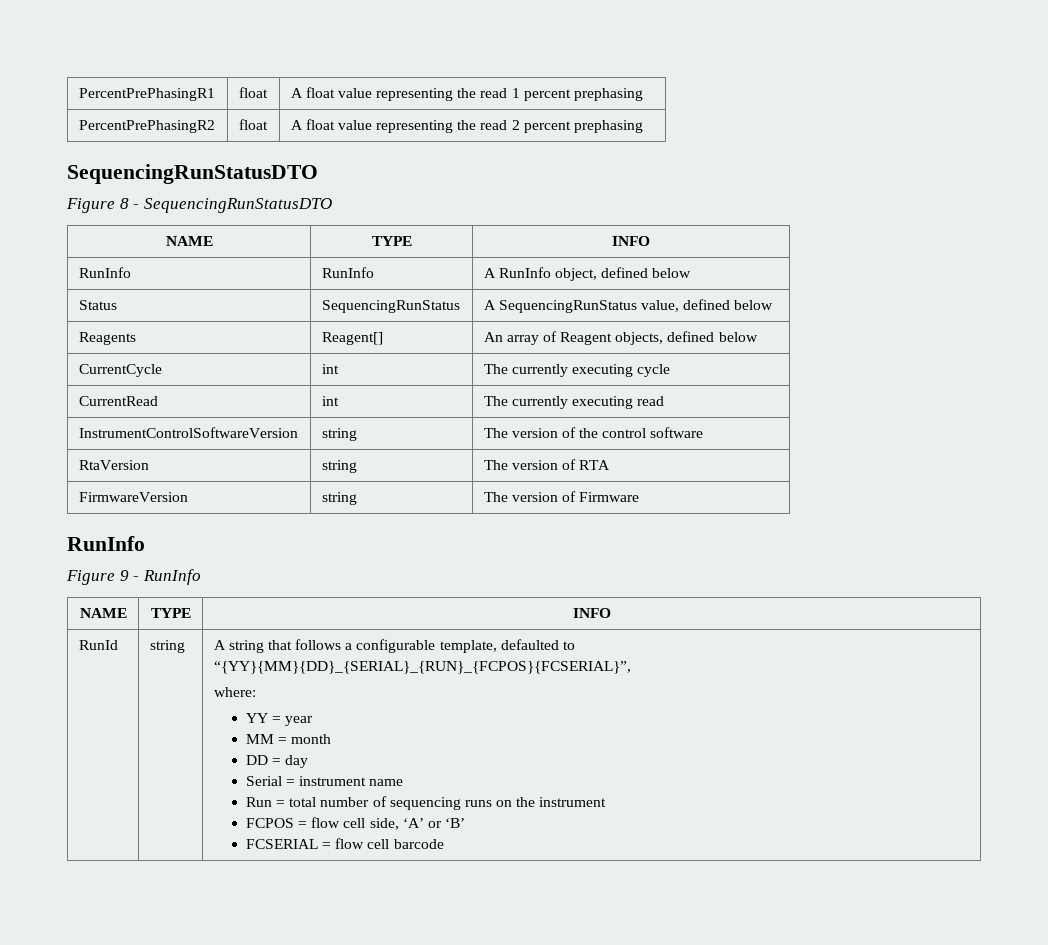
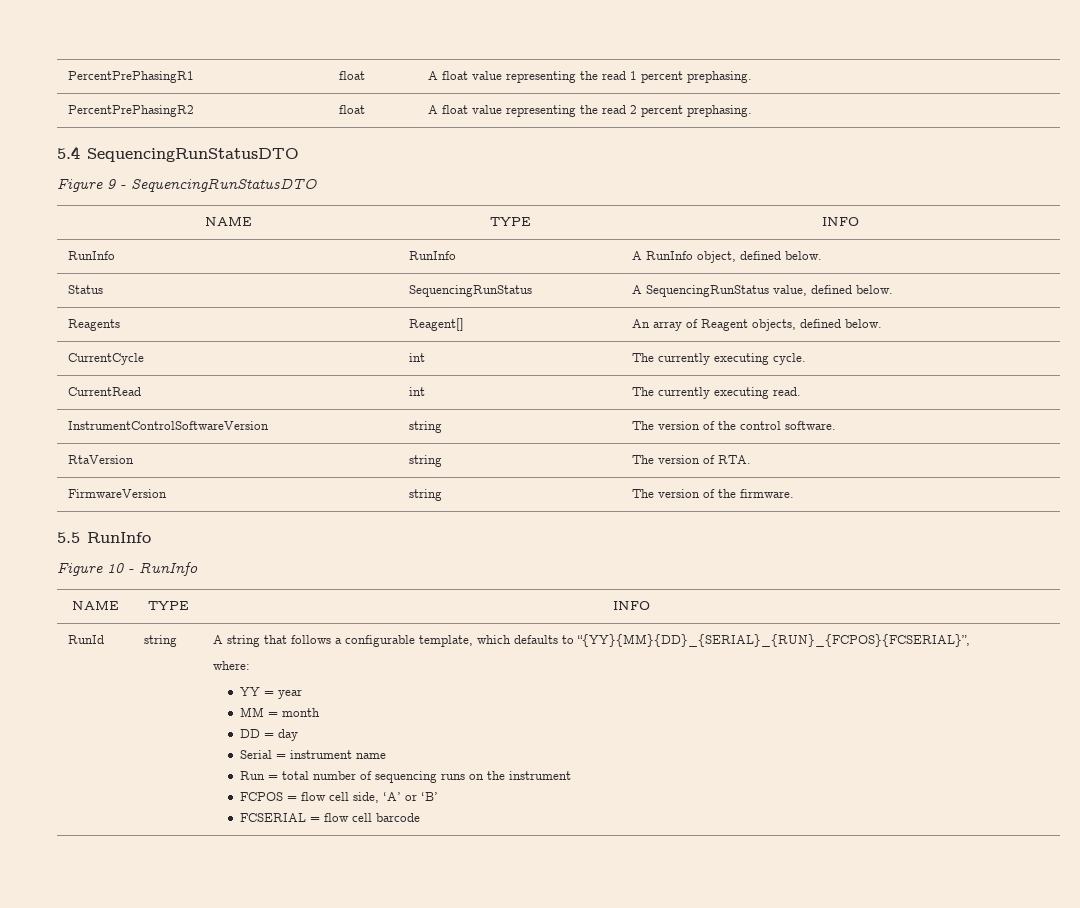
[573,88,643,101] prephasing -> [686,71,752,83] prephasing.
[573,120,643,133] prephasing // -> [686,105,752,117] [57,146,80,159] prephasing. // 5.4
[119,198,129,209] 8 -> [107,179,116,189] 9
[652,268,692,278] below -> [784,251,822,260] below.
[734,300,774,310] below -> [855,285,893,294] below.
[718,332,758,342] below -> [844,319,882,328] below.
[637,364,671,377] cycle -> [772,353,806,365] cycle.
[637,396,665,406] read -> [772,387,801,396] read.
[650,427,704,438] software -> [784,421,836,430] software.
[579,460,611,470] RTA -> [717,455,751,464] RTA.
[579,492,640,502] Firmware // -> [717,489,794,498] [57,532,80,543] the firmware. // 5.5
[119,570,129,581] 9 -> [107,563,124,573] 10
[500,639,559,650] defaulted -> [476,635,558,644] which defaults

